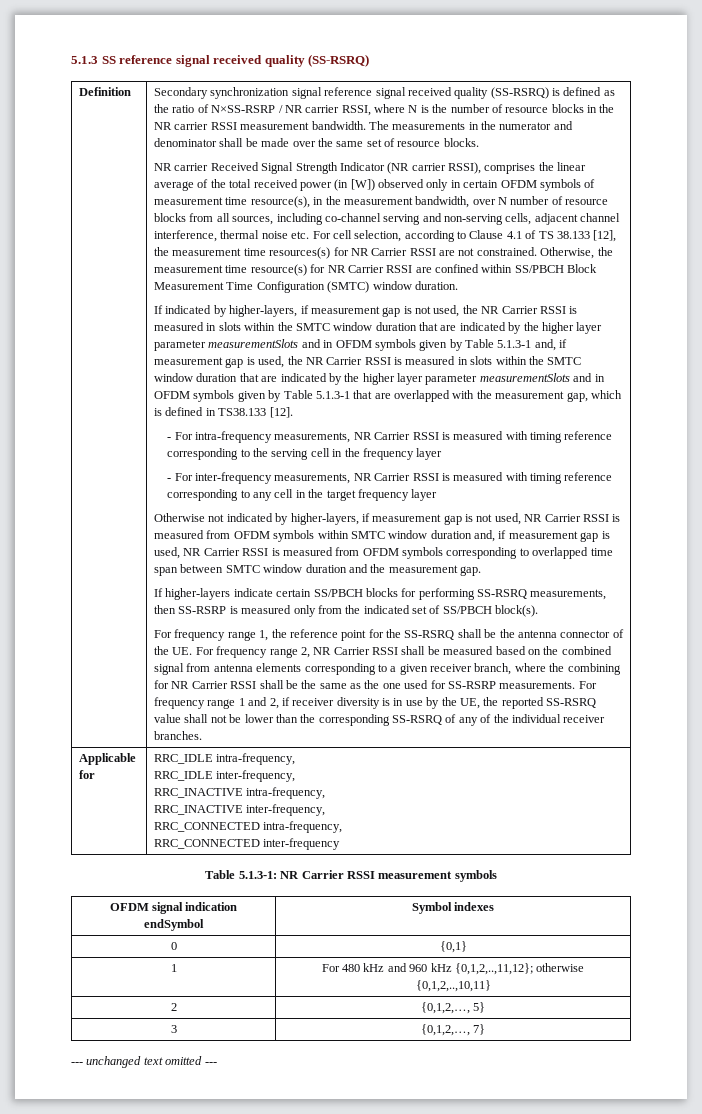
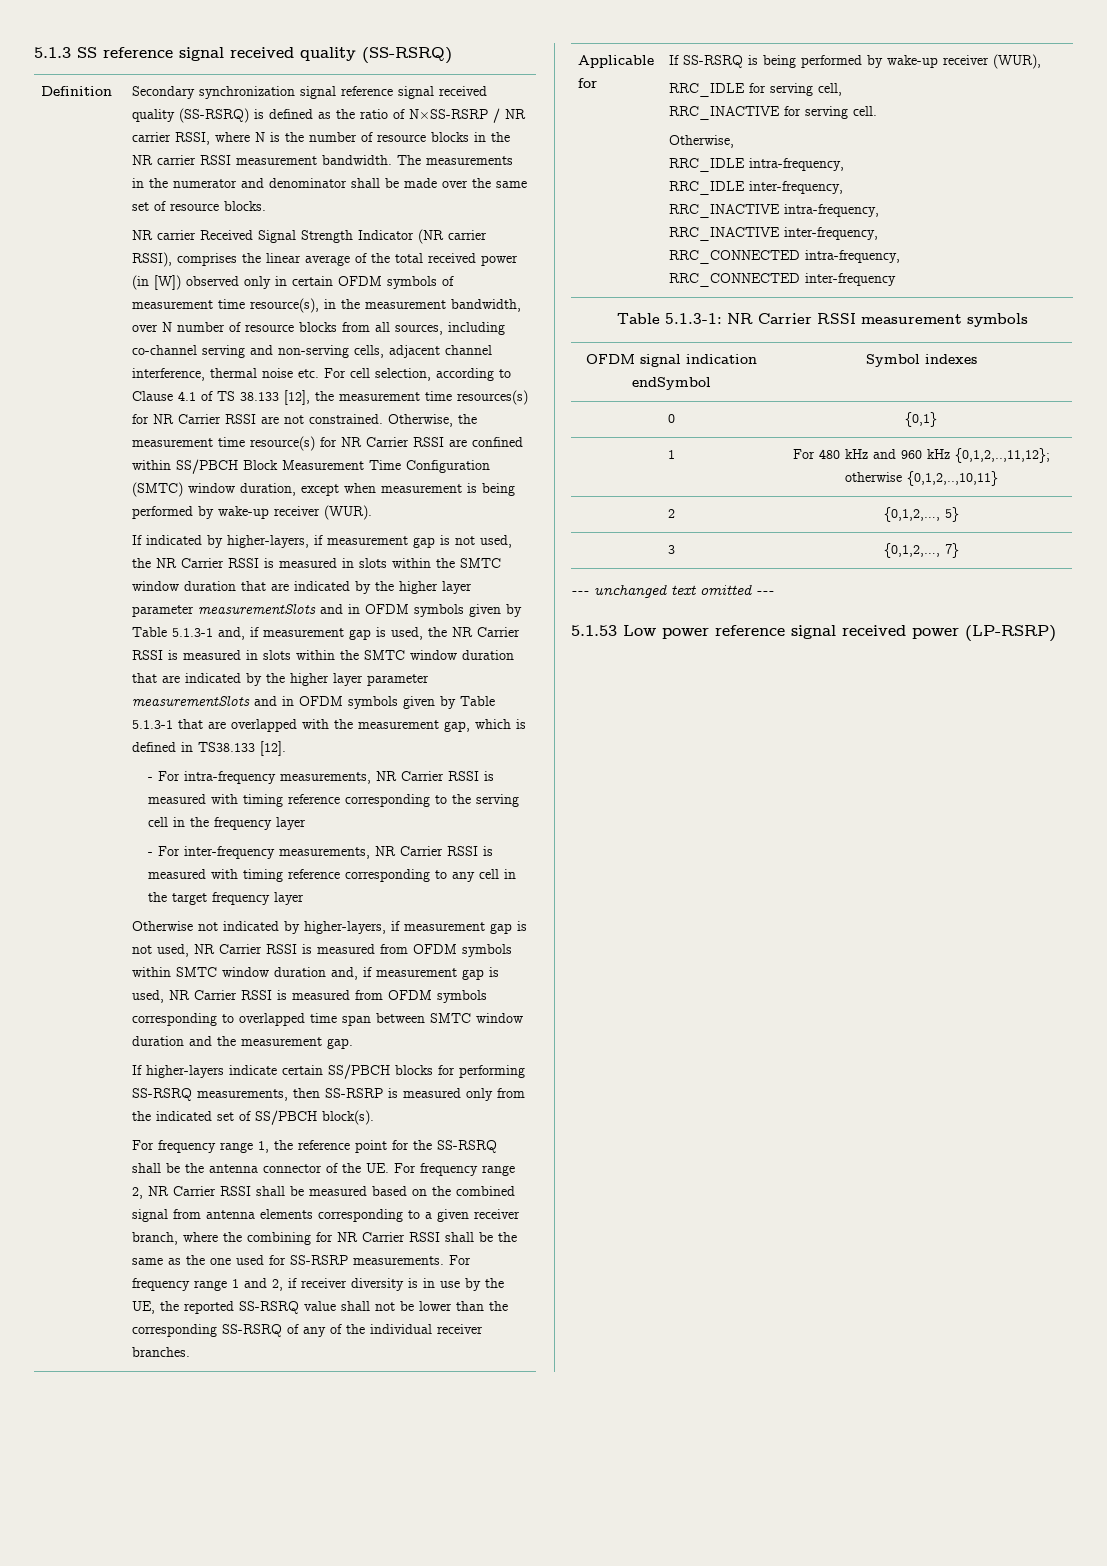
[414,281,458,290] duration. -> [239,483,515,496] [131,505,372,520] duration, except when measurement is being performed by wake-up receiver (WUR).
(96, 774) none -> [668,54,1041,69] [668,83,842,97] [668,106,877,120] [668,135,734,148] If SS-RSRQ is being performed by wake-up receiver (WUR), // RRC_IDLE for serving cell, // RRC_INACTIVE for serving cell. // Otherwise, //
(217, 1063) none -> [571,625,1056,642] // 5.1.53 Low power reference signal received power (LP-RSRP)

